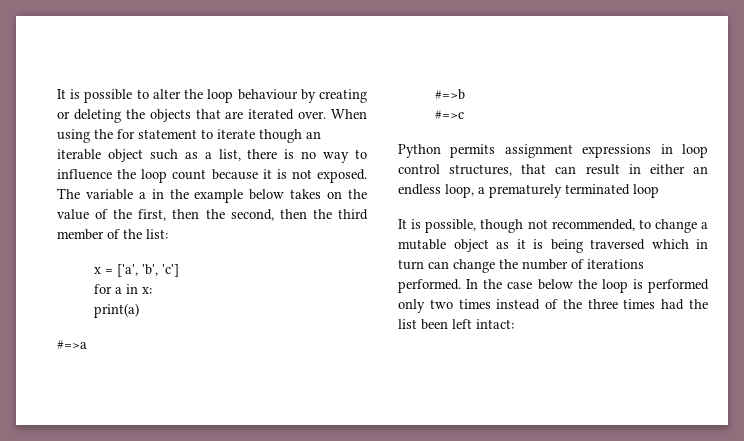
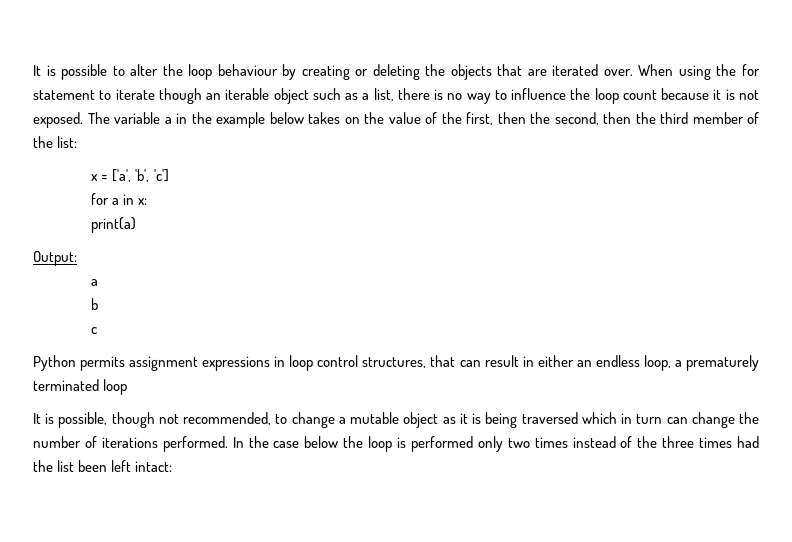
[57,340,87,349] [435,89,466,100] [435,110,465,119] #=>a // #=>b // #=>c -> [33,251,77,266] [91,279,99,286] [91,298,99,310] [91,327,98,334] Output: // a // b // c

